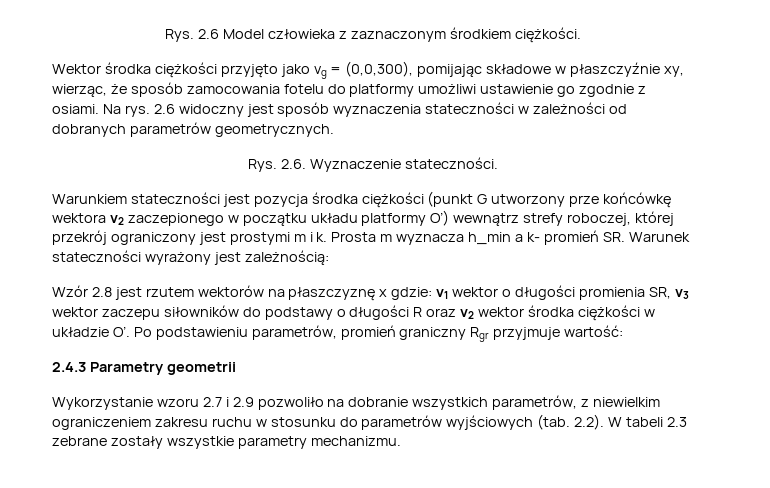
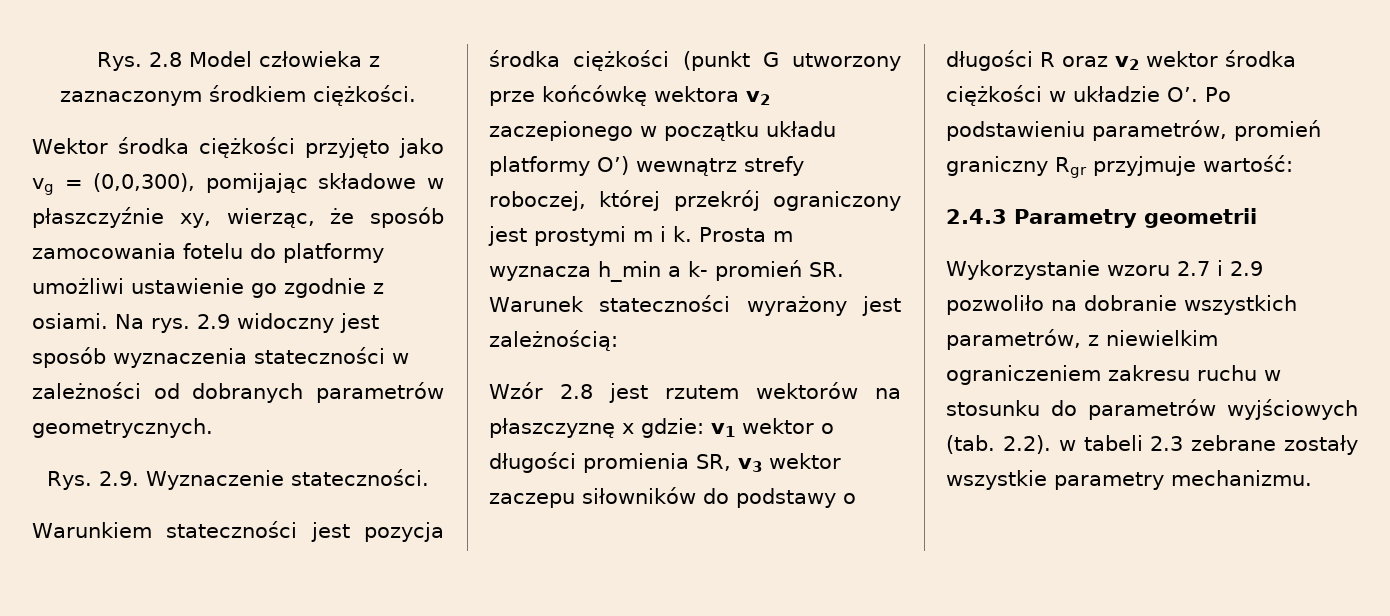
[165,29,220,42] Rys. 2.6 -> [96,52,182,71] Rys. 2.8
[153,104,175,114] 2.6 -> [197,314,230,329] 2.9
[281,159,307,169] 2.6. -> [98,471,139,486] 2.9.
[608,417,623,427] W -> [1058,440,1076,451] w

